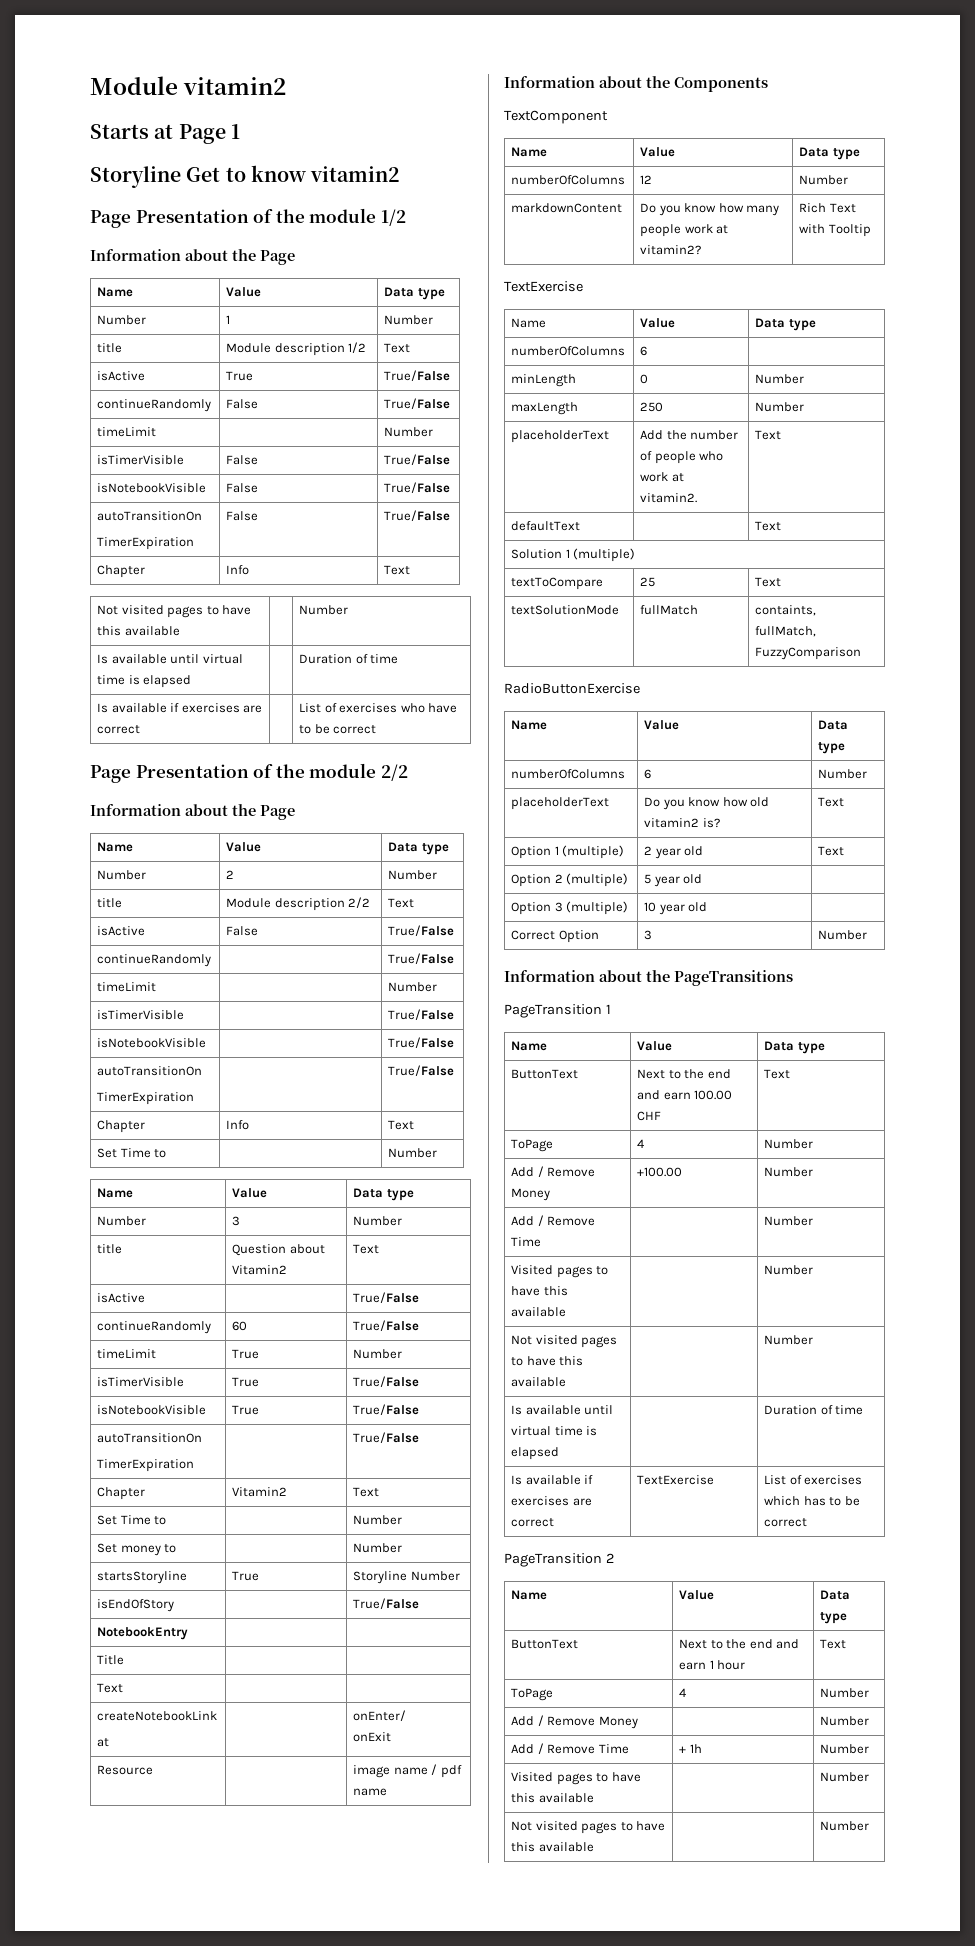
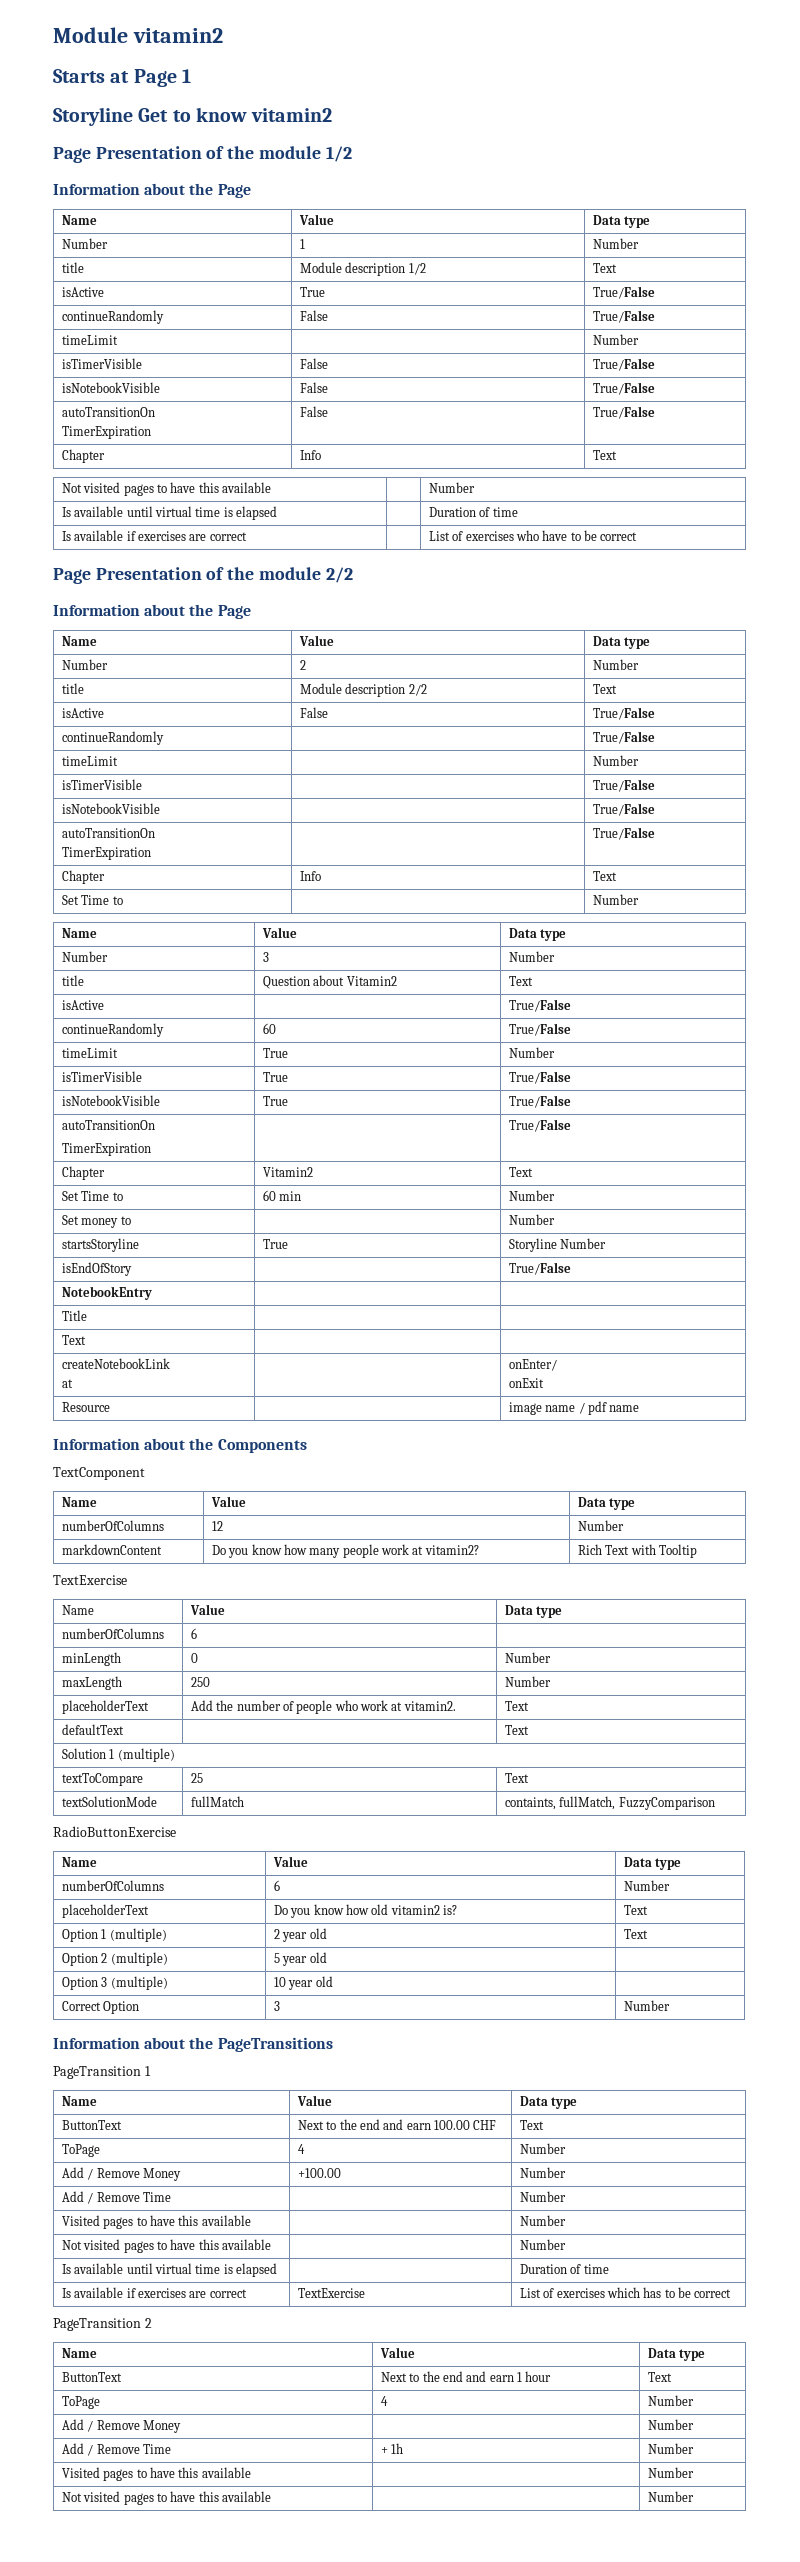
(167, 1520) none -> [262,1190,302,1201] 60 min

